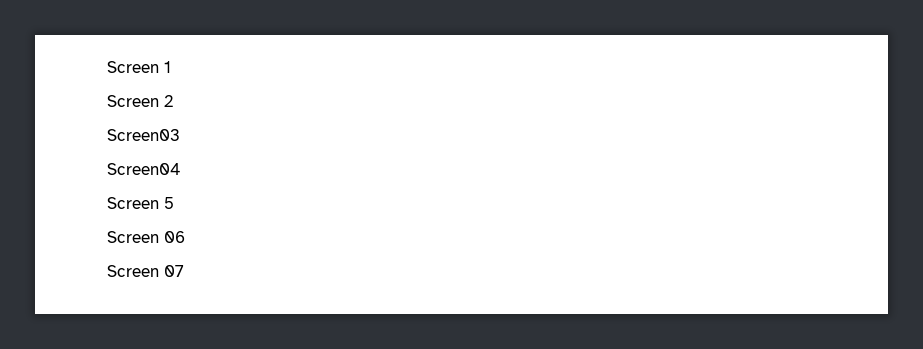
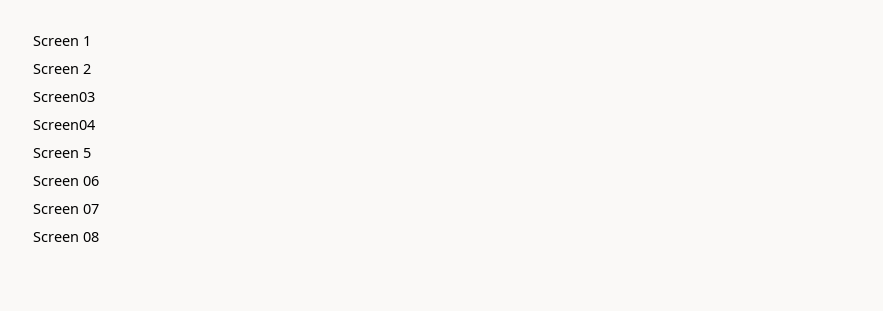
(184, 271) none -> [33,232,99,242] // Screen 08

